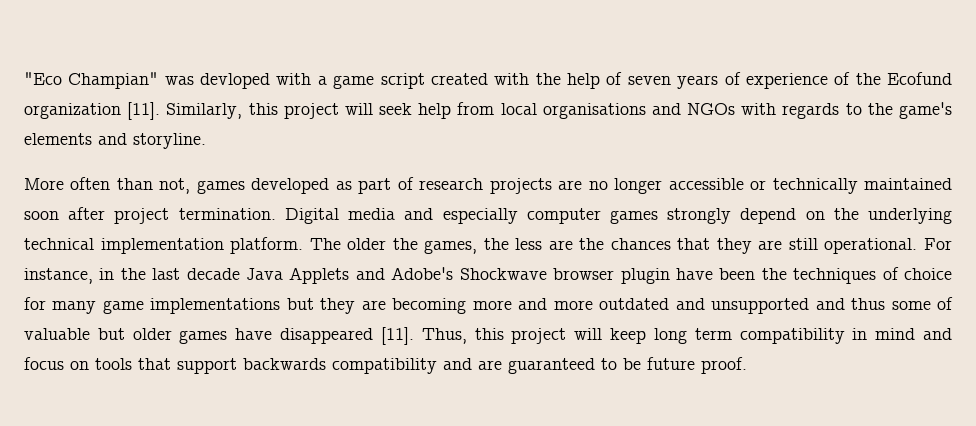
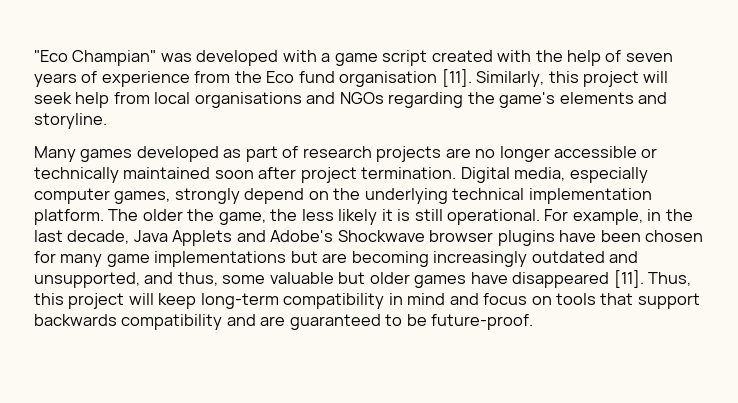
[200,73,271,89] devloped -> [196,50,279,66] developed
[834,72,952,85] [24,103,121,119] of the Ecofund organization -> [194,71,438,87] from the Eco fund organisation
[741,103,862,119] with regards to -> [388,92,464,108] regarding
[24,177,191,194] More often than not, -> [34,146,76,162] Many
[348,208,434,220] media and -> [514,167,566,181] media,
[609,210,658,224] games -> [114,191,171,204] games,
[424,240,478,254] games, -> [218,212,266,225] game,
[548,238,783,254] are the chances that they are -> [338,209,411,225] likely it is
[24,268,93,284] instance, -> [572,209,643,225] example,
[186,268,240,280] decade -> [67,230,130,244] decade,
[620,268,670,284] plugin -> [497,230,555,246] plugins
[761,267,952,284] the techniques of choice -> [645,230,704,242] chosen
[320,298,356,314] they -> (318, 257) none
[472,297,954,314] more and more outdated and unsupported and thus some of -> [433,251,639,267] [34,272,266,288] increasingly outdated and unsupported, and thus, some
[653,328,732,344] long term -> [200,293,279,309] long-term
[647,357,747,374] future proof. -> [431,314,534,330] future-proof.

